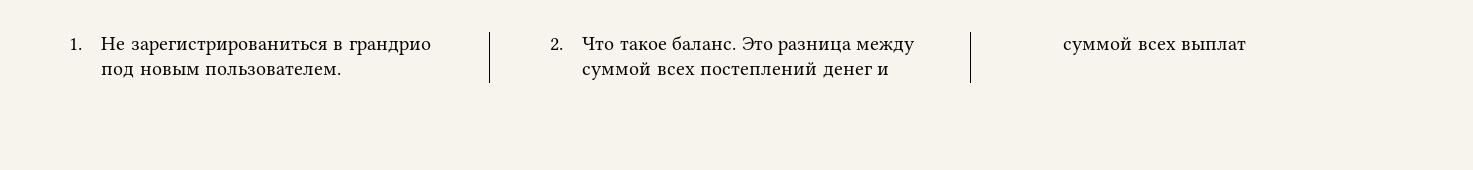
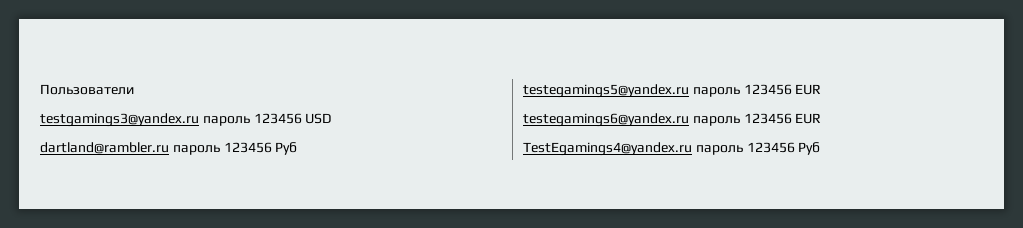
[69,37,431,55] [101,65,342,78] [550,35,916,55] [582,62,889,80] [1063,37,1247,55] 1. Не зарегистрированиться в грандрио под новым пользователем. // 2. Что такое баланс. Это разница между суммой всех постеплений денег и суммой всех выплат -> [40,84,134,95] [40,113,333,127] [40,142,298,155] [523,84,822,98] [523,113,822,127] [523,142,821,156] Пользователи // testgamings3@yandex.ru пароль 123456 USD // dartland@rambler.ru пароль 123456 Руб // testegamings5@yandex.ru пароль 123456 EUR // testegamings6@yandex.ru пароль 123456 EUR // TestEgamings4@yandex.ru пароль 123456 Руб

